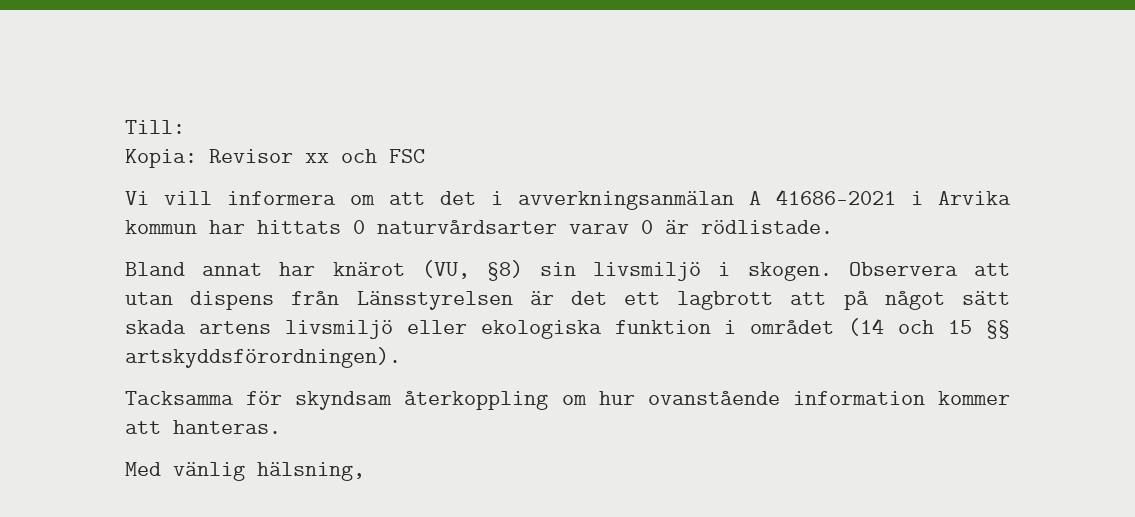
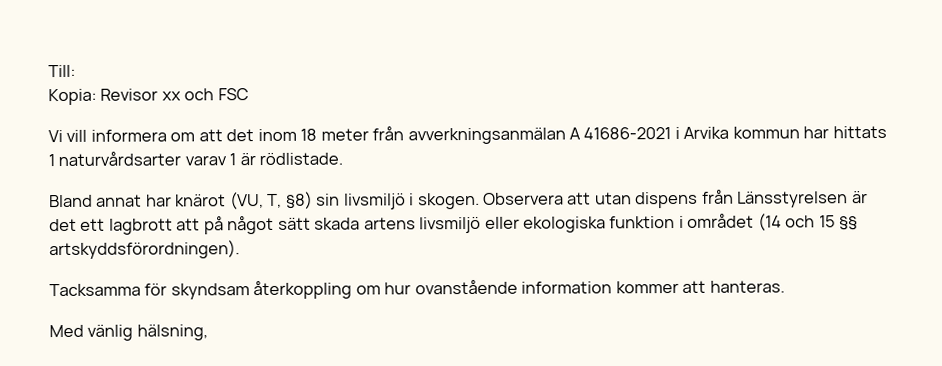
[491,191,503,205] i -> [257,126,405,142] inom 18 meter från
[353,220,365,234] 0 -> [48,154,55,167] 1
[641,220,653,234] 0 -> [229,153,237,166] 1
(470, 269) none -> [267,193,283,208] T,

